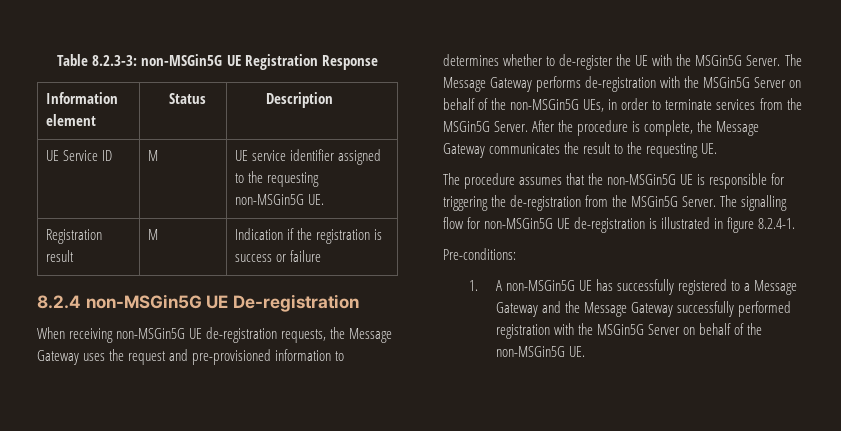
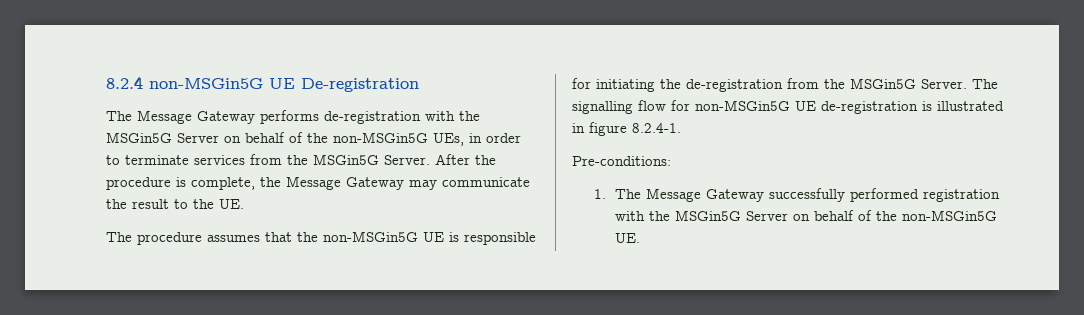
[57,54,378,70] [45,92,118,104] [45,114,96,126] [168,93,206,104] [266,92,334,108] [45,150,112,161] [147,150,158,161] [234,149,381,165] [234,171,319,187] [234,194,324,205] [45,229,102,244] [45,250,74,262] [147,229,158,240] [234,228,382,244] [234,250,321,262] [37,294,360,312] [37,327,393,343] [37,349,345,365] [443,54,781,70] Table 8.2.3-3: non-MSGin5G UE Registration Response // Information element | Status | Description // UE Service ID | M | UE service identifier assigned to the requesting non-MSGin5G UE. // Registration result | M | Indication if the registration is success or failure // 8.2.4 non-MSGin5G UE De-registration // When receiving non-MSGin5G UE de-registration requests, the Message Gateway uses the request and pre-provisioned information to determines whether to de-register the UE with the MSGin5G Server. -> [106,76,419,92] 8.2.4 non-MSGin5G UE De-registration //
[489,143,561,154] communicates -> [409,177,530,190] may communicate
[646,143,699,158] requesting -> (214, 204) none
[443,196,488,211] triggering -> [596,79,655,92] initiating
[495,279,797,295] [495,301,580,317] A non-MSGin5G UE has successfully registered to a Message Gateway and the -> [615,189,642,199] The

